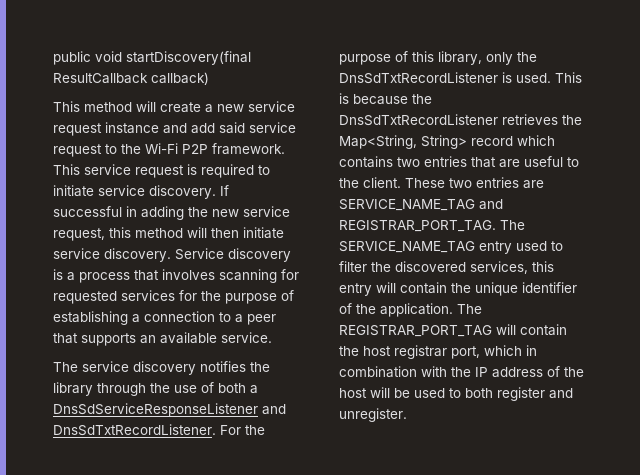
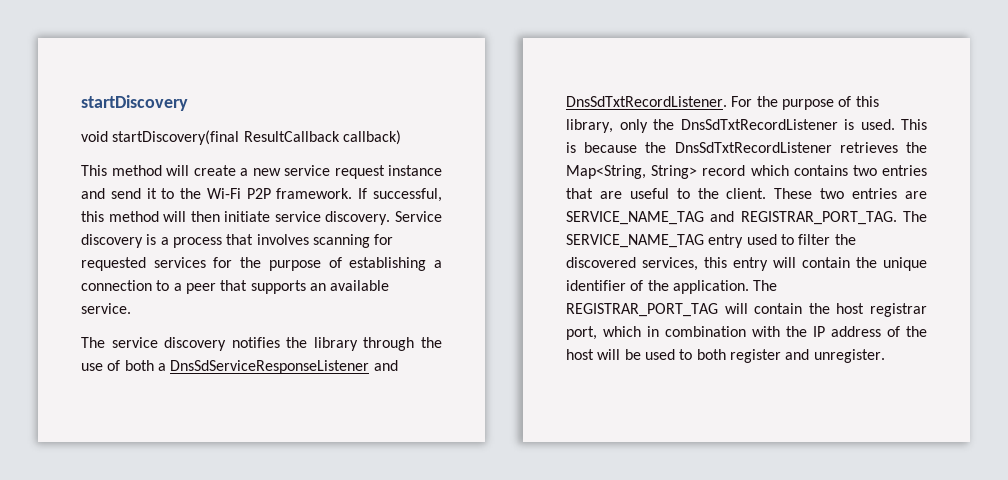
[53,51,91,65] public -> [81,95,188,111] startDiscovery //
[191,122,296,134] [53,144,102,157] add said service request -> [110,188,157,199] send it
[53,164,270,178] [53,185,229,199] [53,206,290,220] [53,228,105,241] This service request is required to initiate service discovery. If successful in adding the new service request, -> [358,188,442,202] If successful,

